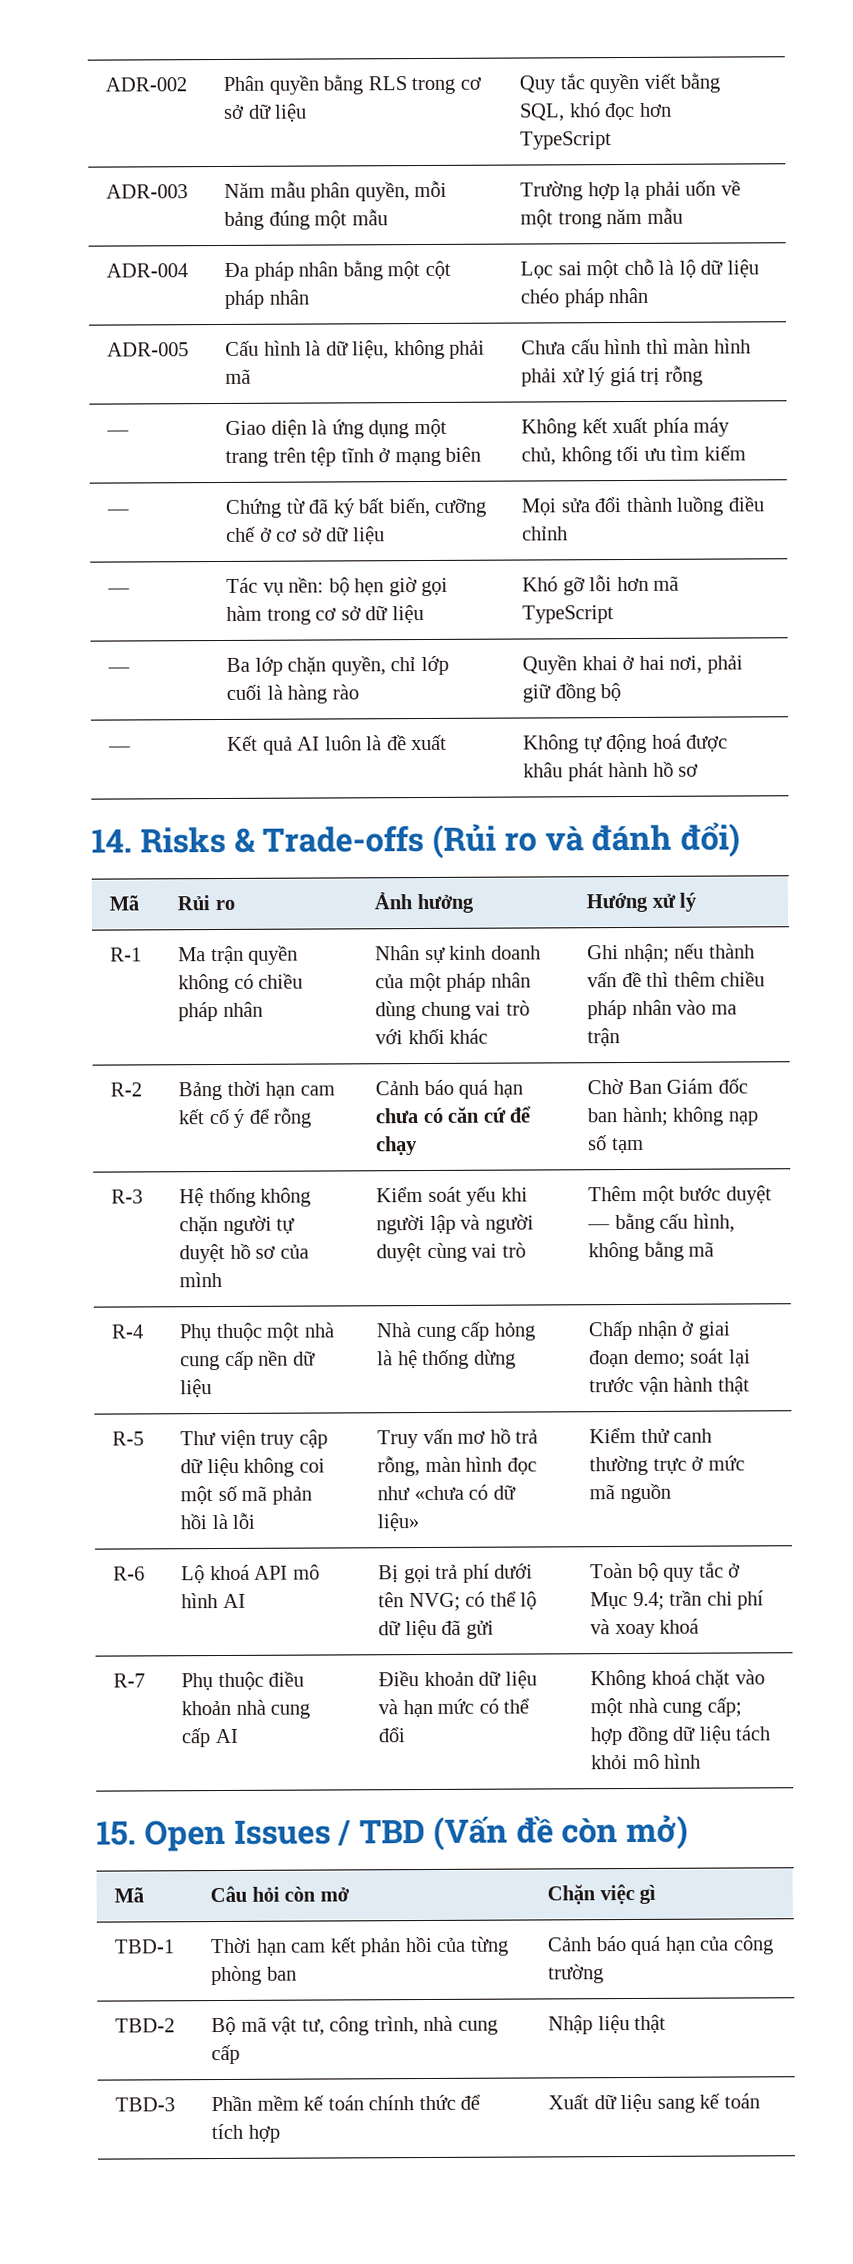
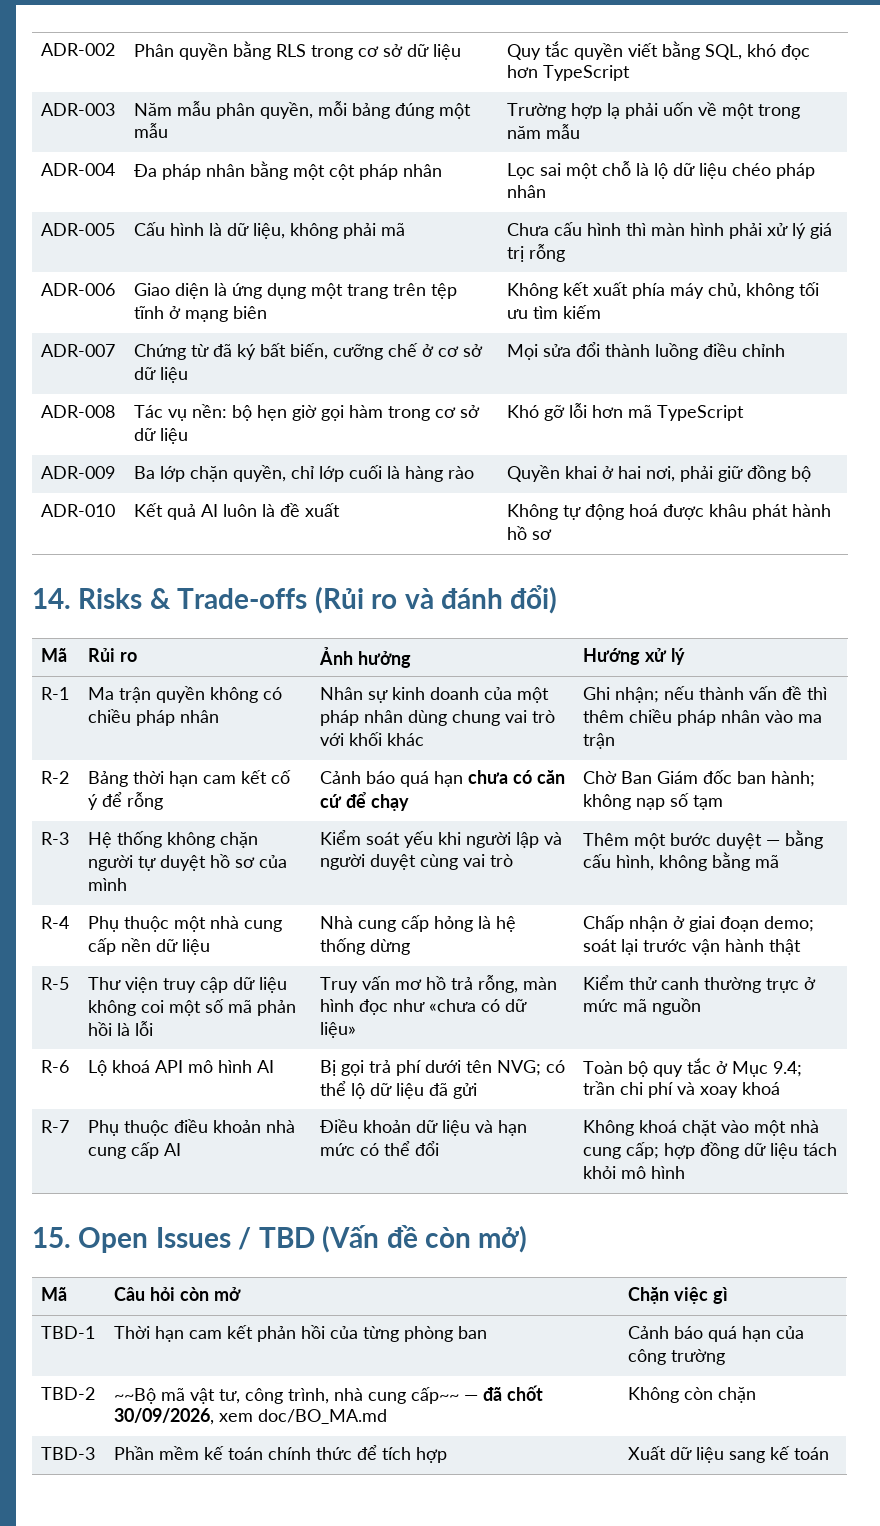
[106,430,130,436] — -> [41,283,116,296] ADR-006
[106,509,130,515] — -> [41,344,116,357] ADR-007
[107,588,131,594] — -> [41,405,116,418] ADR-008
[107,667,131,673] — -> [41,466,116,479] ADR-009
[108,746,132,752] — -> [41,504,116,517] ADR-010
[211,2016,237,2036] Bộ -> [114,1388,157,1404] ~~Bộ
[211,2044,241,2065] [548,2014,667,2035] cấp | Nhập liệu thật -> [411,1385,544,1404] [114,1408,388,1425] [628,1387,757,1403] cấp~~ — đã chốt 30/09/2026, xem doc/BO_MA.md | Không còn chặn

